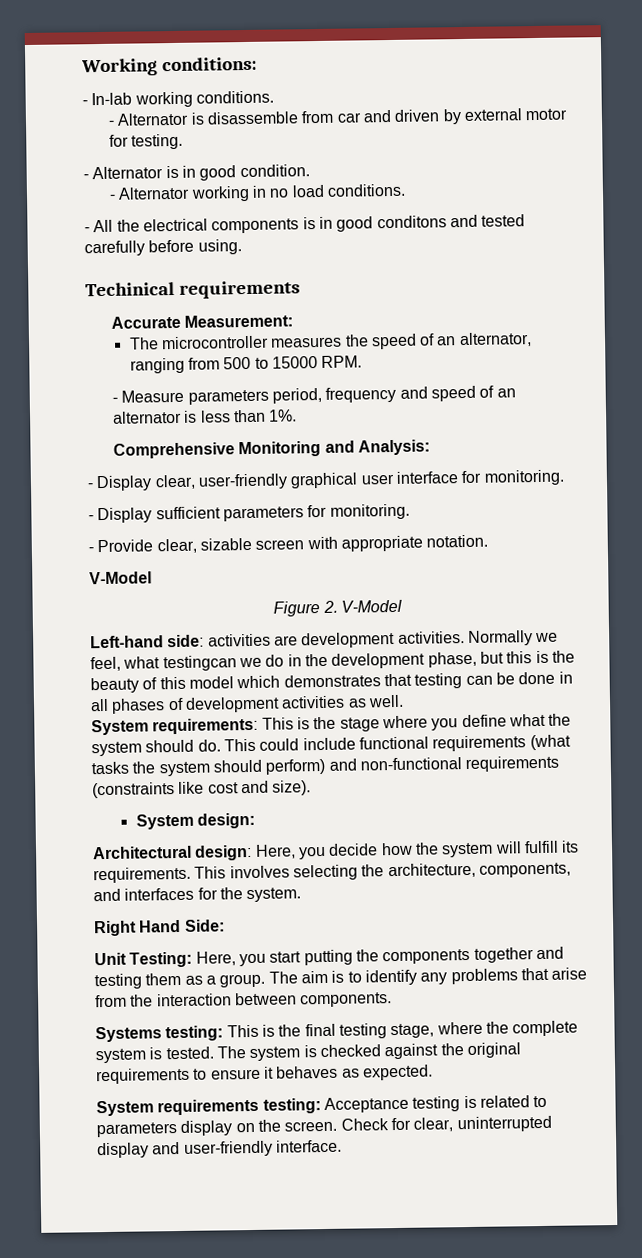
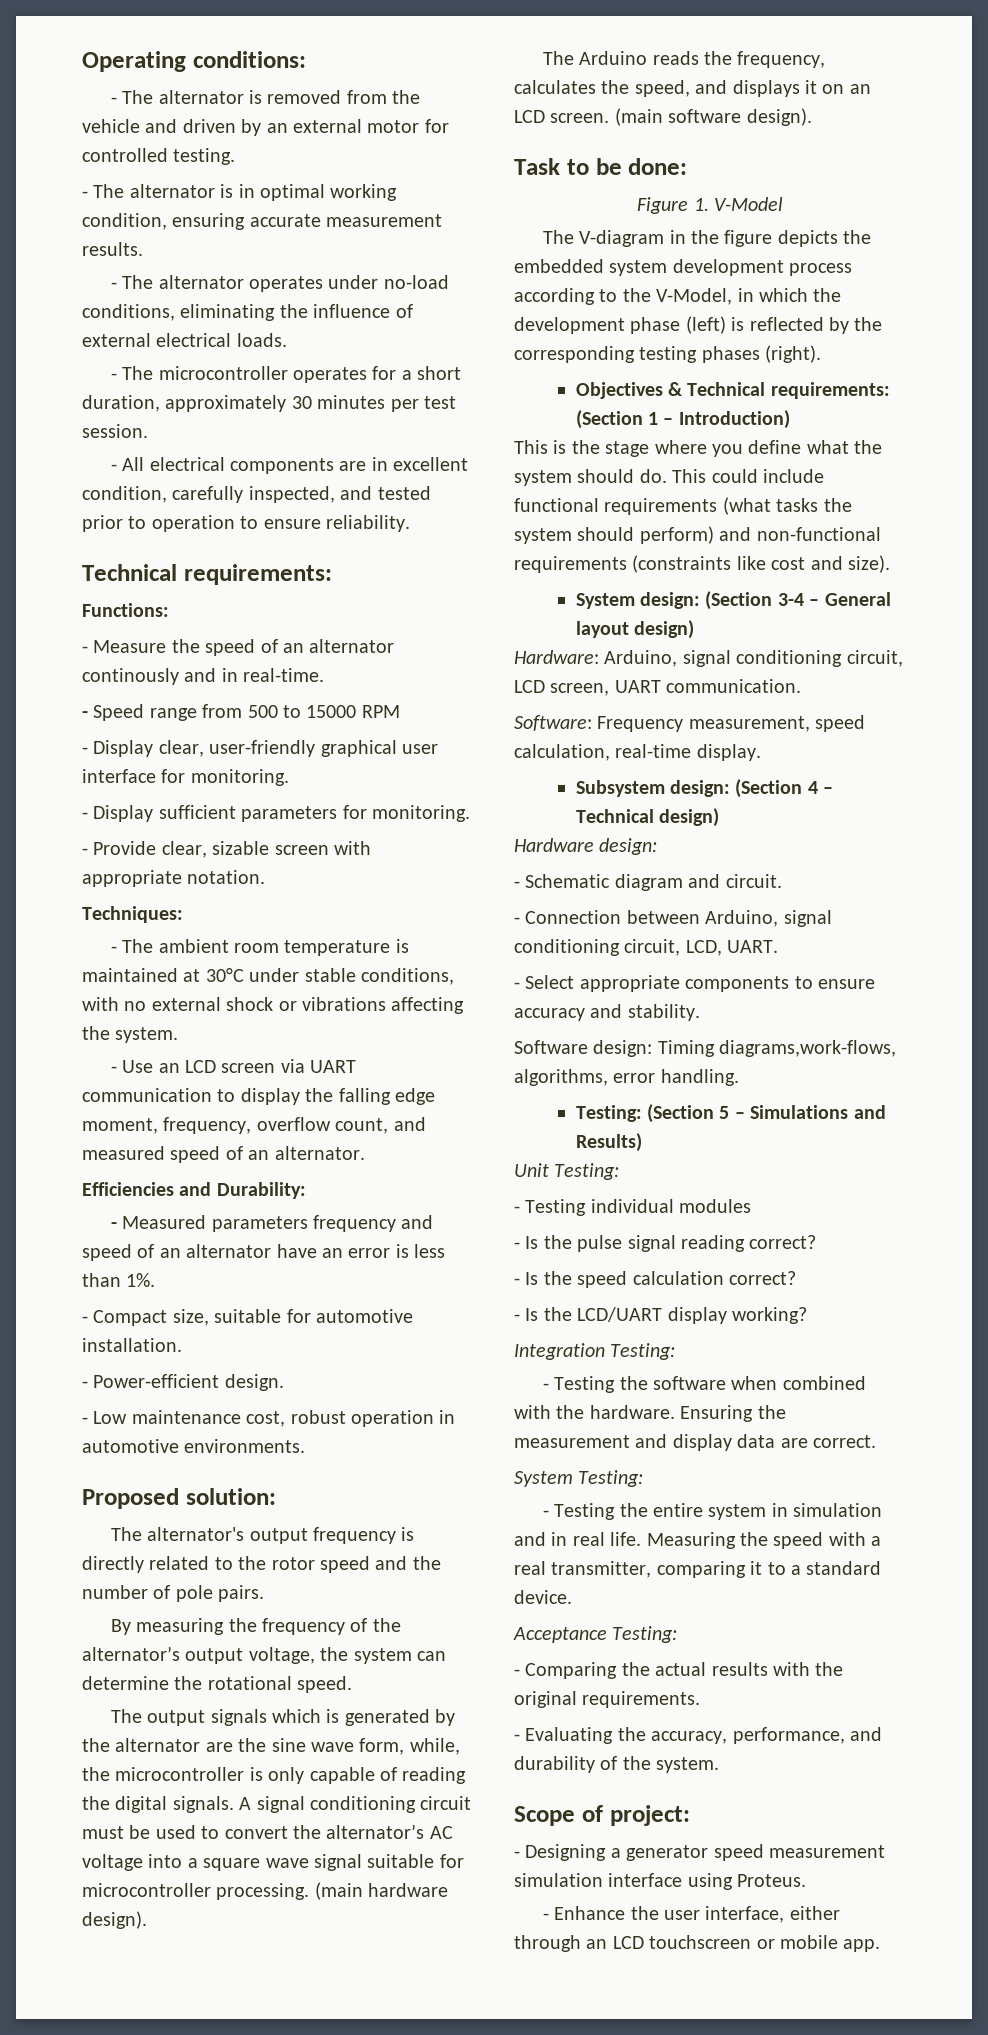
[81,58,158,77] Working -> [82,51,186,72] Operating
[91,90,274,108] [107,110,362,126] In-lab working conditions. // - Alternator is disassemble from car -> [122,90,421,104] [82,119,140,133] The alternator is removed from the vehicle
(462, 117) none -> [266,123,288,133] an
(129, 140) none -> [82,148,168,162] controlled
[92,164,310,181] [108,183,406,202] Alternator is in good condition. // - Alternator working in no load conditions. -> [93,184,398,201] [82,213,443,230] [82,242,143,256] [110,275,449,292] [82,304,413,321] [82,333,287,347] [110,366,462,383] [82,395,456,412] [82,424,148,438] The alternator is in optimal working condition, ensuring accurate measurement results. // - The alternator operates under no-load conditions, eliminating the influence of external electrical loads. // - The microcontroller operates for a short duration, approximately 30 minutes per test session.
[116,219,140,232] the -> (145, 464) none
[302,214,526,232] [84,239,242,257] [85,280,301,299] [110,314,294,329] [128,332,532,350] [129,355,363,374] [111,385,516,405] [111,409,298,424] [112,439,430,459] is in good conditons and tested carefully before using. // Techinical requirements // Accurate Measurement: // The microcontroller measures the speed of an alternator, ranging from 500 to 15000 RPM. // - Measure parameters period, frequency and speed of an alternator is less than 1%. // Comprehensive Monitoring and Analysis: -> [339,457,469,471] [82,486,431,503] [82,515,410,532] [82,564,332,585] [82,603,169,617] [82,639,395,656] [82,668,325,685] [82,704,400,721] are in excellent condition, carefully inspected, and tested prior to operation to ensure reliability. // Technical requirements: // Functions: // - Measure the speed of an alternator continously and in real-time. // - Speed range from 500 to 15000 RPM
[89,571,152,585] [273,599,402,617] [90,630,559,649] [90,650,575,672] [90,671,573,694] [90,694,404,714] [91,717,259,736] V-Model // Figure 2. V-Model // Left-hand side: activities are development activities. Normally we feel, what testingcan we do in the development phase, but this is the beauty of this model which demonstrates that testing can be done in all phases of development activities as well. // System requirements: -> [82,906,183,923] [110,939,409,956] [82,968,454,985] [82,997,465,1014] [82,1026,179,1043] [110,1059,357,1073] [82,1088,435,1105] [82,1117,426,1134] [82,1146,365,1163] [82,1182,306,1199] [110,1215,434,1232] [82,1244,446,1261] [82,1273,156,1287] [82,1309,413,1326] [82,1338,182,1352] [82,1374,284,1391] [82,1410,456,1427] [82,1439,306,1453] [82,1488,276,1509] [110,1527,415,1544] [82,1556,441,1573] [82,1585,265,1602] [110,1618,401,1635] [82,1646,446,1664] [82,1676,353,1693] [110,1709,456,1726] [82,1738,460,1755] [82,1767,467,1784] [82,1796,472,1813] [82,1824,453,1839] [82,1854,464,1871] [82,1882,449,1900] [82,1911,147,1929] [542,51,826,68] [514,80,871,97] [514,108,812,126] [514,158,688,175] [637,197,783,214] [542,230,872,247] [514,259,853,276] [514,288,842,305] [514,316,883,334] [514,345,822,363] [575,382,890,399] [575,410,790,429] Techniques: // - The ambient room temperature is maintained at 30°C under stable conditions, with no external shock or vibrations affecting the system. // - Use an LCD screen via UART communication to display the falling edge moment, frequency, overflow count, and measured speed of an alternator. // Efficiencies and Durability: // - Measured parameters frequency and speed of an alternator have an error is less than 1%. // - Compact size, suitable for automotive installation. // - Power-efficient design. // - Low maintenance cost, robust operation in automotive environments. // Proposed solution: // The alternator's output frequency is directly related to the rotor speed and the number of pole pairs. // By measuring the frequency of the alternator’s output voltage, the system can determine the rotational speed. // The output signals which is generated by the alternator are the sine wave form, while, the microcontroller is only capable of reading the digital signals. A signal conditioning circuit must be used to convert the alternator’s AC voltage into a square wave signal suitable for microcontroller processing. (main hardware design). // The Arduino reads the frequency, calculates the speed, and displays it on an LCD screen. (main software design). // Task to be done: // Figure 1. V-Model // The V-diagram in the figure depicts the embedded system development process according to the V-Model, in which the development phase (left) is reflected by the corresponding testing phases (right). // Objectives & Technical requirements: (Section 1 – Introduction) //
[92,840,580,861] [93,862,571,884] [93,887,302,903] [94,919,225,937] [94,946,564,968] [94,967,588,990] [95,992,393,1008] [95,1020,579,1043] [95,1042,521,1064] [96,1064,433,1085] [96,1095,548,1117] [96,1115,552,1138] [97,1139,342,1159] // Architectural design: Here, you decide how the system will fulfill its requirements. This involves selecting the architecture, components, and interfaces for the system. // Right Hand Side: // Unit Testing: Here, you start putting the components together and testing them as a group. The aim is to identify any problems that arise from the interaction between components. // Systems testing: This is the final testing stage, where the complete system is tested. The system is checked against the original requirements to ensure it behaves as expected. // System requirements testing: Acceptance testing is related to parameters display on the screen. Check for clear, uninterrupted display and user-friendly interface. -> [705,591,891,610] [575,620,695,639] [514,650,903,667] [514,679,802,696] [514,715,866,732] [514,744,761,761] [575,779,834,798] [575,808,720,827] [514,838,658,855] [514,874,782,891] [514,910,832,927] [514,939,779,956] [514,975,875,992] [514,1004,700,1021] [514,1040,897,1057] [514,1069,739,1086] [575,1104,886,1123] [575,1133,642,1152] [514,1163,620,1180] [514,1199,752,1216] [514,1235,817,1252] [514,1271,796,1288] [514,1307,807,1324] [514,1343,676,1360] [542,1376,866,1393] [514,1405,786,1422] [514,1434,876,1451] [514,1470,644,1487] [542,1503,883,1520] [514,1532,882,1549] [514,1561,882,1578] [514,1590,572,1604] [513,1626,678,1643] [514,1662,844,1679] [514,1691,701,1708] [514,1727,882,1744] [514,1756,720,1773] [514,1805,690,1826] [514,1844,885,1861] [514,1873,807,1890] [542,1906,840,1923] [514,1935,881,1952] (Section 3-4 – General layout design) // Hardware: Arduino, signal conditioning circuit, LCD screen, UART communication. // Software: Frequency measurement, speed calculation, real-time display. // Subsystem design: (Section 4 – Technical design) // Hardware design: // - Schematic diagram and circuit. // - Connection between Arduino, signal conditioning circuit, LCD, UART. // - Select appropriate components to ensure accuracy and stability. // Software design: Timing diagrams,work-flows, algorithms, error handling. // Testing: (Section 5 – Simulations and Results) // Unit Testing: // - Testing individual modules // - Is the pulse signal reading correct? // - Is the speed calculation correct? // - Is the LCD/UART display working? // Integration Testing: // - Testing the software when combined with the hardware. Ensuring the measurement and display data are correct. // System Testing: // - Testing the entire system in simulation and in real life. Measuring the speed with a real transmitter, comparing it to a standard device. // Acceptance Testing: // - Comparing the actual results with the original requirements. // - Evaluating the accuracy, performance, and durability of the system. // Scope of project: // - Designing a generator speed measurement simulation interface using Proteus. // - Enhance the user interface, either through an LCD touchscreen or mobile app.

